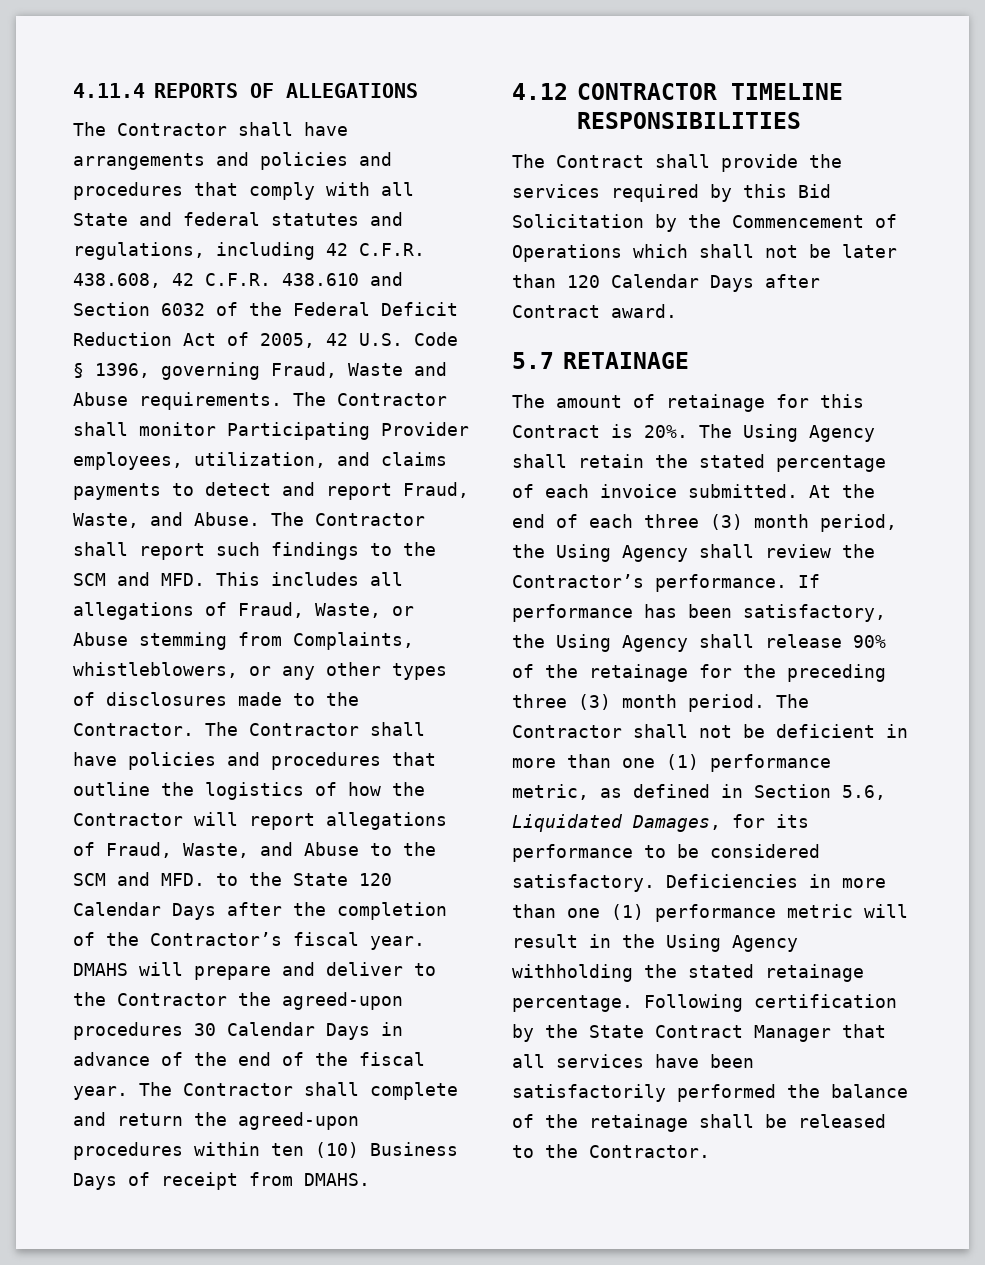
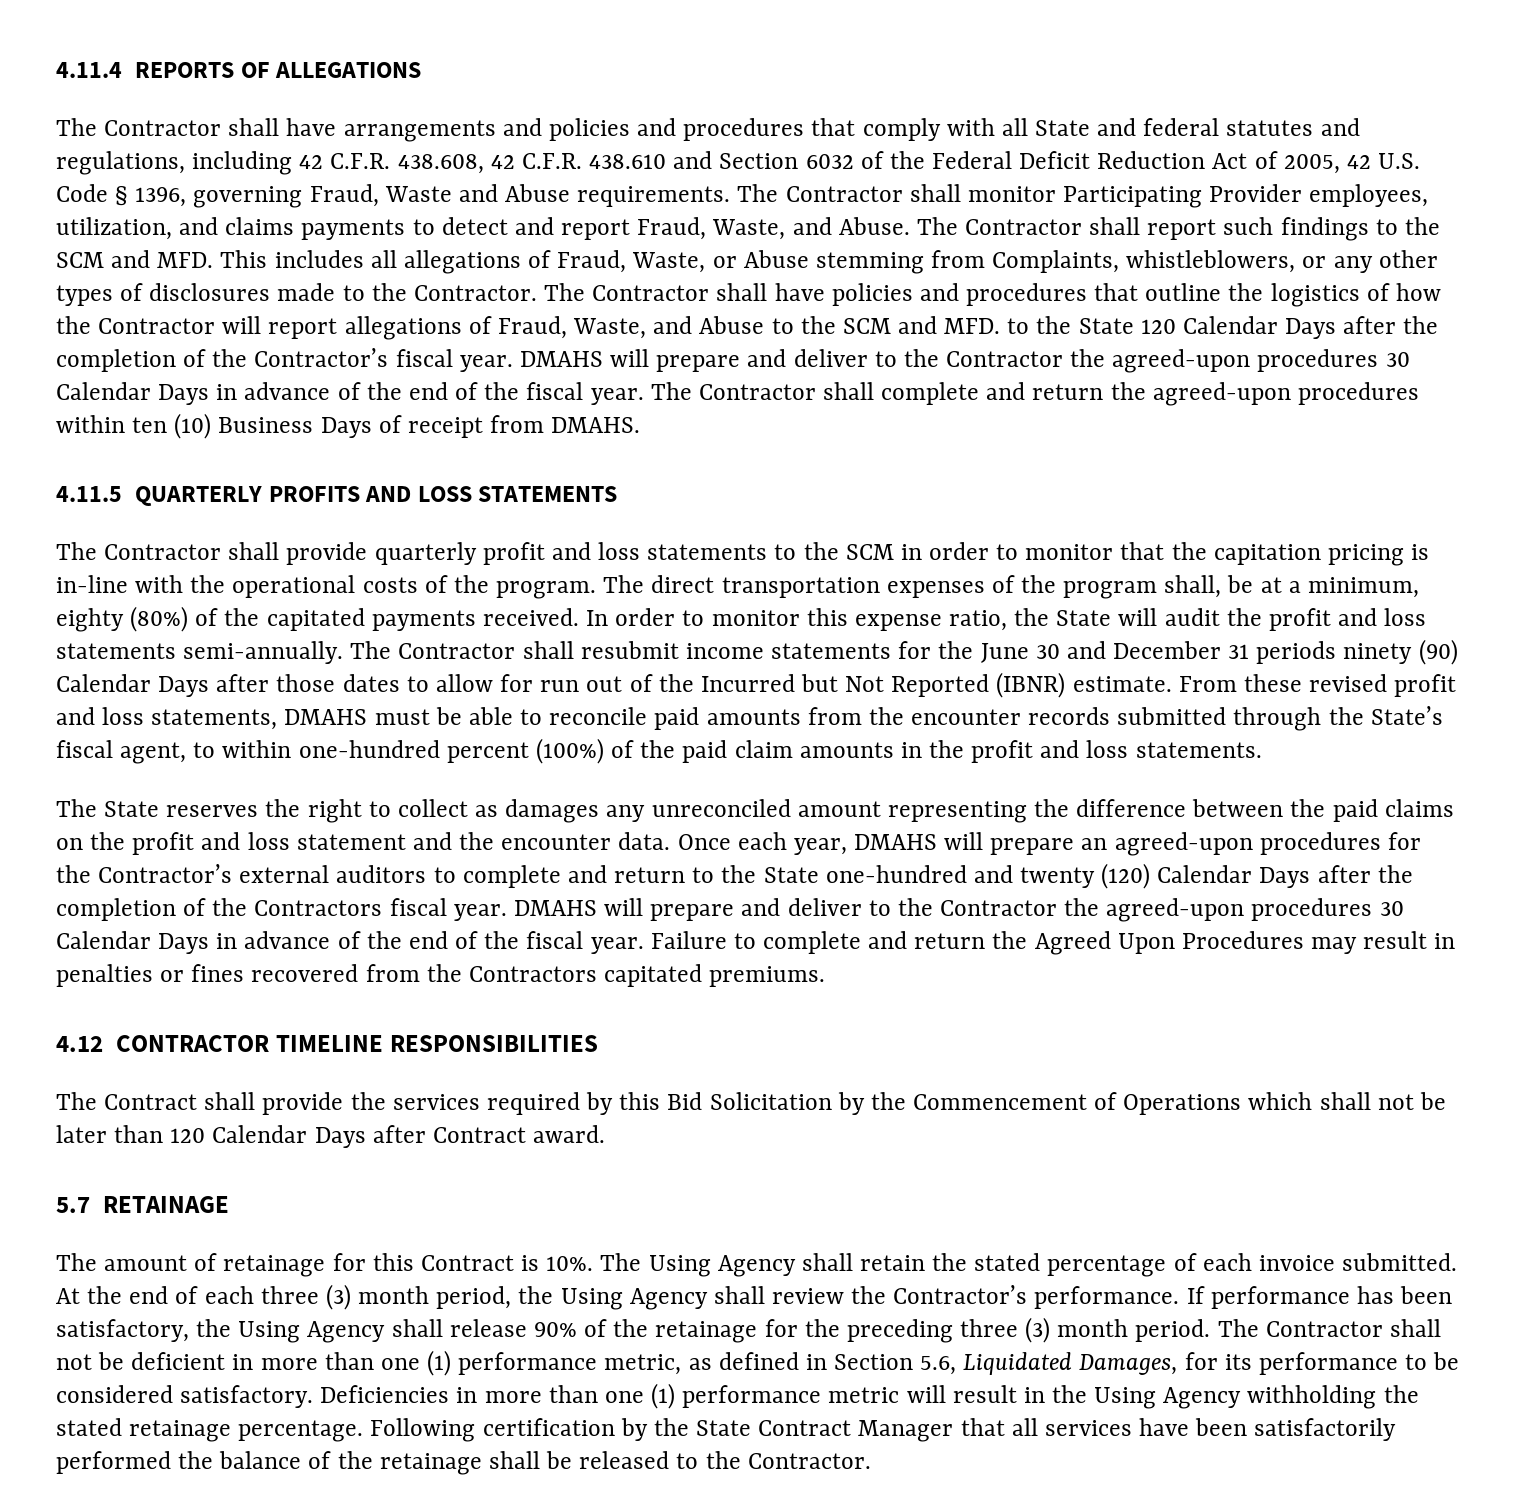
(370, 1179) none -> [56,486,618,506] [56,542,1430,566] [56,575,1419,599] [56,606,1427,632] [56,639,1458,665] [56,672,1457,698] [56,706,1443,731] [56,738,1262,764] [56,799,1454,823] [56,832,1421,856] [56,863,1413,889] [56,898,1404,922] [56,931,1456,955] [56,964,826,987] // 4.11.5 QUARTERLY PROFITS AND LOSS STATEMENTS // The Contractor shall provide quarterly profit and loss statements to the SCM in order to monitor that the capitation pricing is in-line with the operational costs of the program. The direct transportation expenses of the program shall, be at a minimum, eighty (80%) of the capitated payments received. In order to monitor this expense ratio, the State will audit the profit and loss statements semi-annually. The Contractor shall resubmit income statements for the June 30 and December 31 periods ninety (90) Calendar Days after those dates to allow for run out of the Incurred but Not Reported (IBNR) estimate. From these revised profit and loss statements, DMAHS must be able to reconcile paid amounts from the encounter records submitted through the State’s fiscal agent, to within one-hundred percent (100%) of the paid claim amounts in the profit and loss statements. // The State reserves the right to collect as damages any unreconciled amount representing the difference between the paid claims on the profit and loss statement and the encounter data. Once each year, DMAHS will prepare an agreed-upon procedures for the Contractor’s external auditors to complete and return to the State one-hundred and twenty (120) Calendar Days after the completion of the Contractors fiscal year. DMAHS will prepare and deliver to the Contractor the agreed-upon procedures 30 Calendar Days in advance of the end of the fiscal year. Failure to complete and return the Agreed Upon Procedures may result in penalties or fines recovered from the Contractors capitated premiums.
[644,425,688,438] 20%. -> [546,1256,594,1271] 10%.

